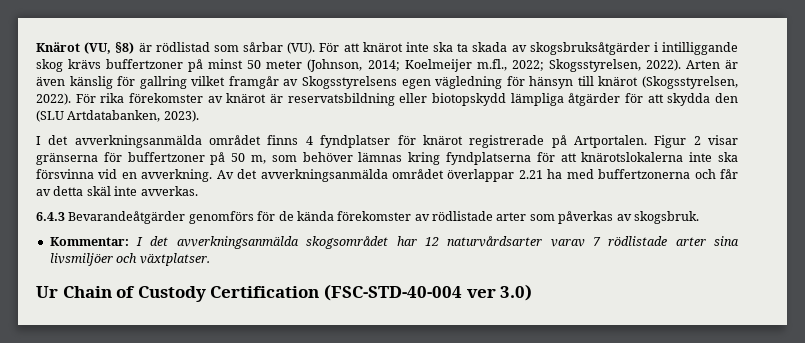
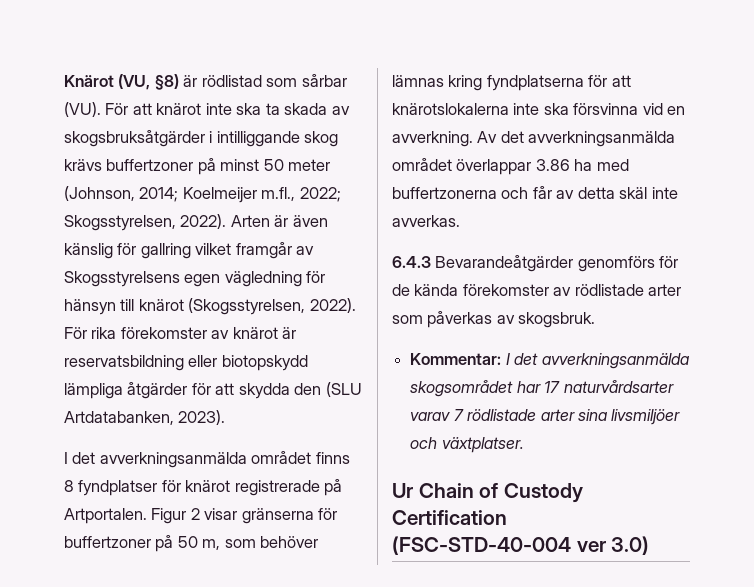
[305,136,313,145] 4 -> [64,480,74,492] 8
[518,170,543,179] 2.21 -> [535,159,570,171] 3.86
[424,237,439,246] 12 -> [544,381,561,393] 17

